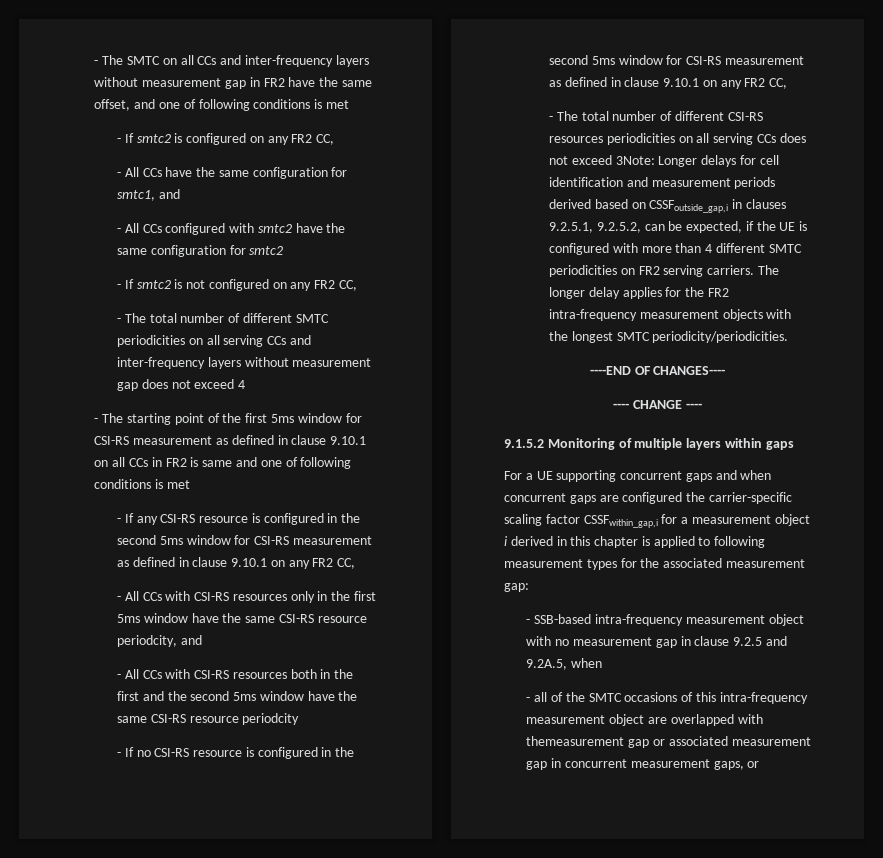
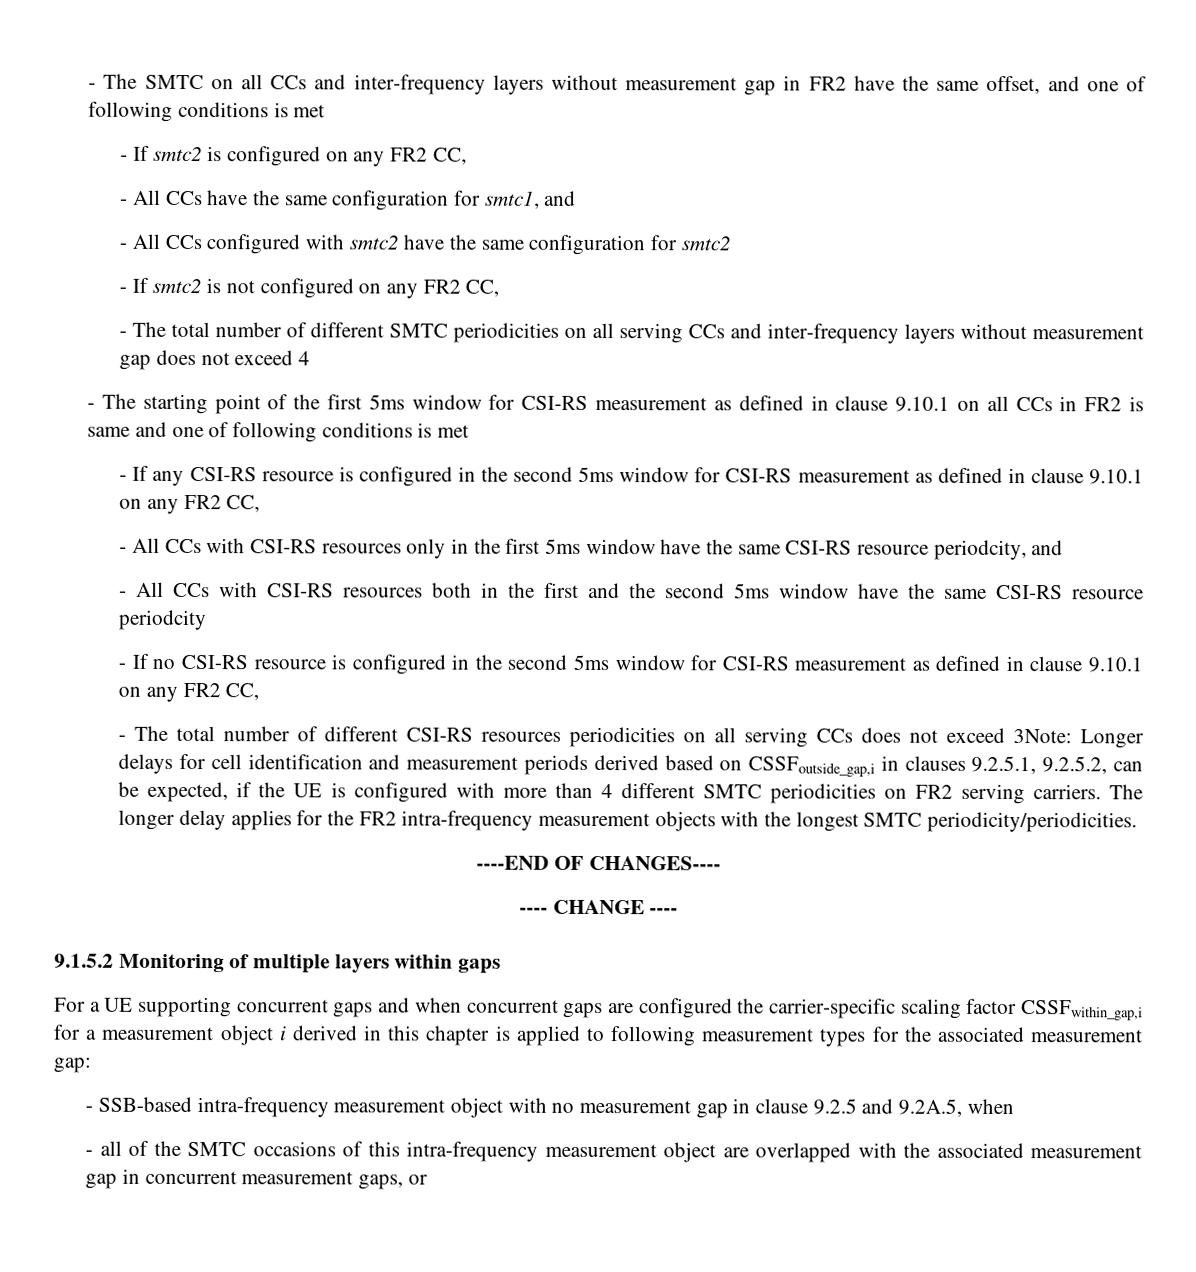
[526,736,666,748] themeasurement gap or -> [903,1142,931,1158] the

